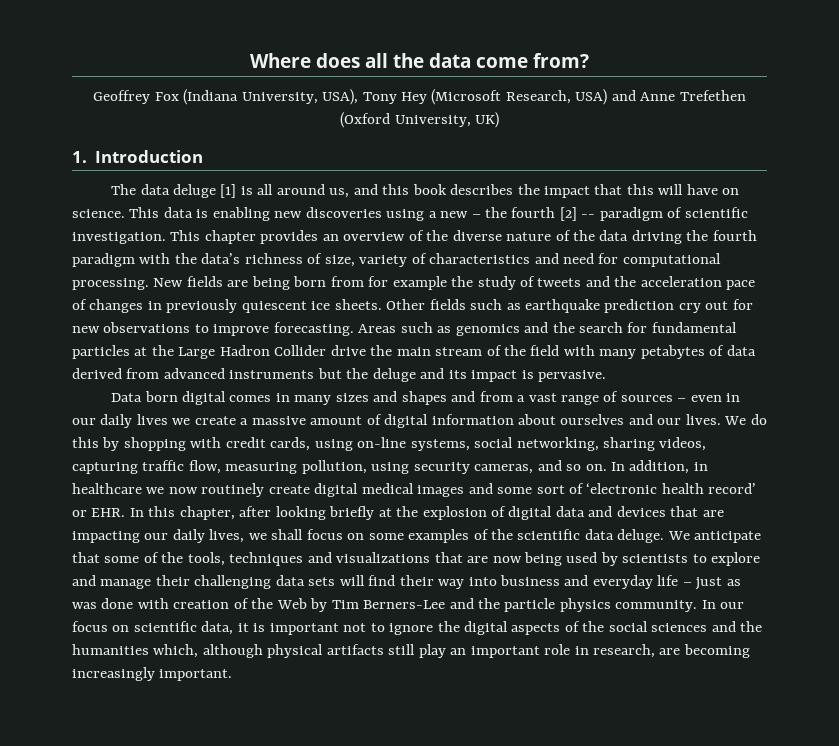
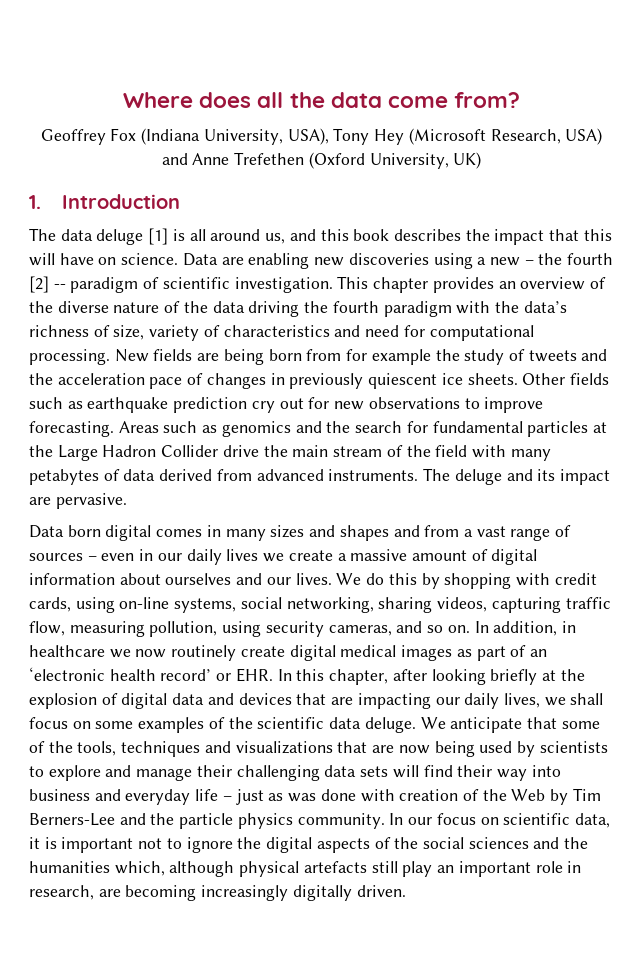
[129,207,209,218] This data is -> [182,253,244,266] Data are
[229,368,369,379] instruments but the -> [328,468,451,481] instruments. The
[521,370,534,379] is -> [29,497,51,505] are
[468,483,585,494] and some sort of -> [456,645,547,661] as part of an
[326,644,384,655] artifacts -> [303,861,367,873] artefacts
[159,669,233,681] important. -> [292,885,406,901] digitally driven.

